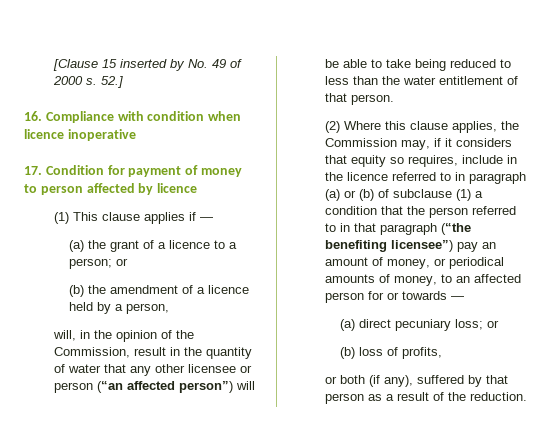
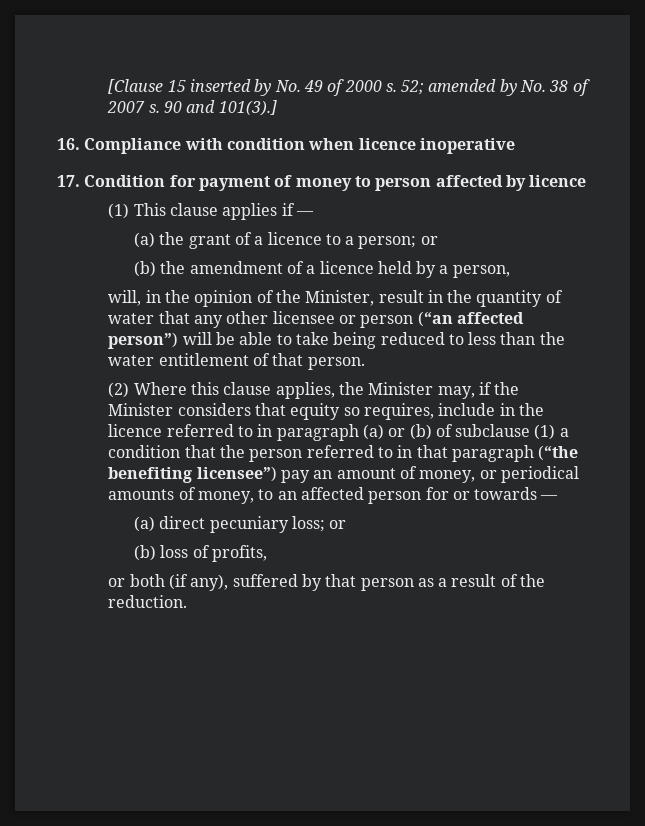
[100,76,123,88] 52.] -> [401,79,590,96] [107,100,277,116] 52; amended by No. 38 of 2007 s. 90 and 101(3).]
[53,347,130,358] Commission, -> [305,290,375,306] Minister,
[324,138,397,147] Commission -> [368,382,434,395] Minister
[444,138,452,147] it -> [494,382,520,395] [108,403,174,416] the Minister

